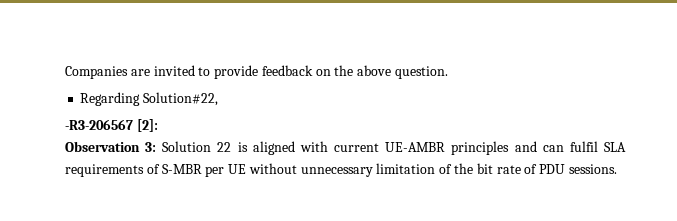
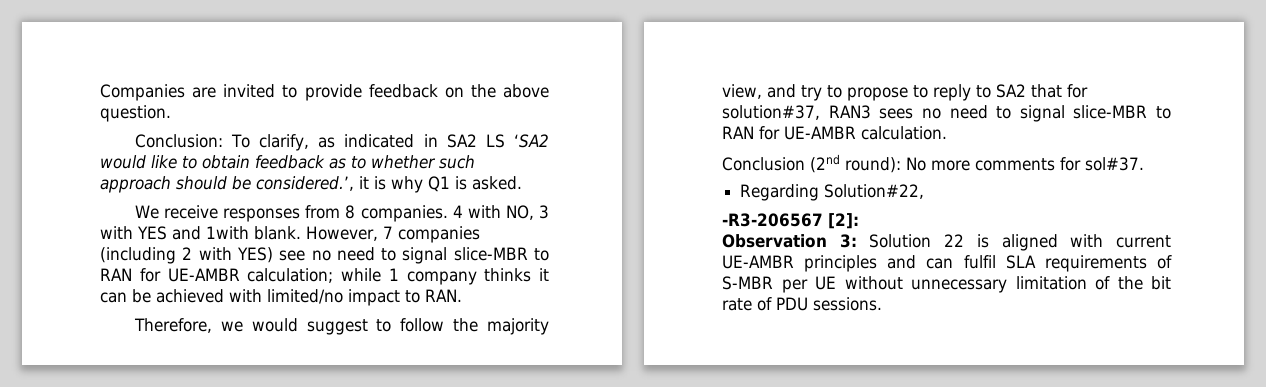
(449, 72) none -> [135,134,549,151] [100,155,475,169] [100,176,522,193] [135,205,550,222] [100,226,480,243] [100,247,550,264] [100,268,549,285] [100,289,462,306] [134,318,549,335] [722,84,1088,101] [722,105,1171,122] [722,126,947,140] [722,154,1144,173] // Conclusion: To clarify, as indicated in SA2 LS ‘SA2 would like to obtain feedback as to whether such approach should be considered.’, it is why Q1 is asked. // We receive responses from 8 companies. 4 with NO, 3 with YES and 1with blank. However, 7 companies (including 2 with YES) see no need to signal slice-MBR to RAN for UE-AMBR calculation; while 1 company thinks it can be achieved with limited/no impact to RAN. // Therefore, we would suggest to follow the majority view, and try to propose to reply to SA2 that for solution#37, RAN3 sees no need to signal slice-MBR to RAN for UE-AMBR calculation. // Conclusion (2nd round): No more comments for sol#37.

